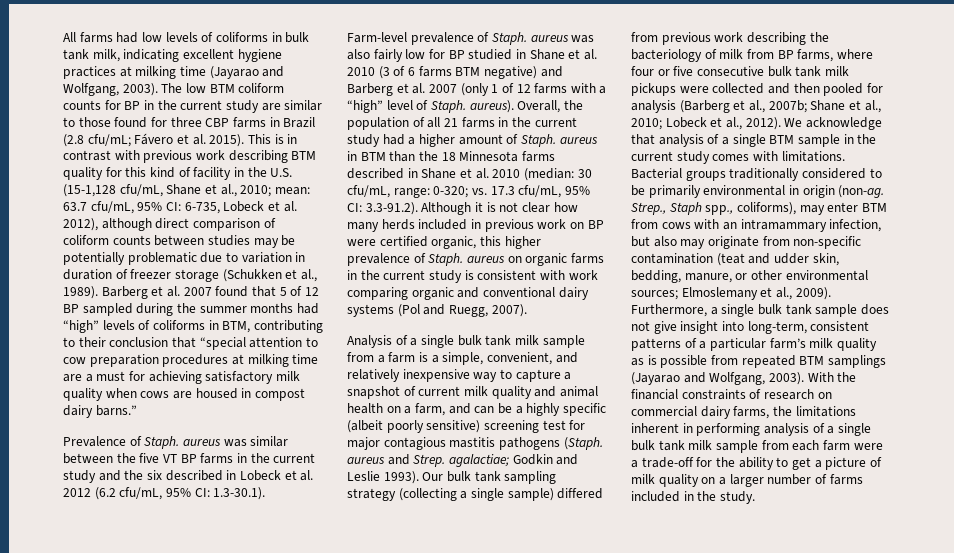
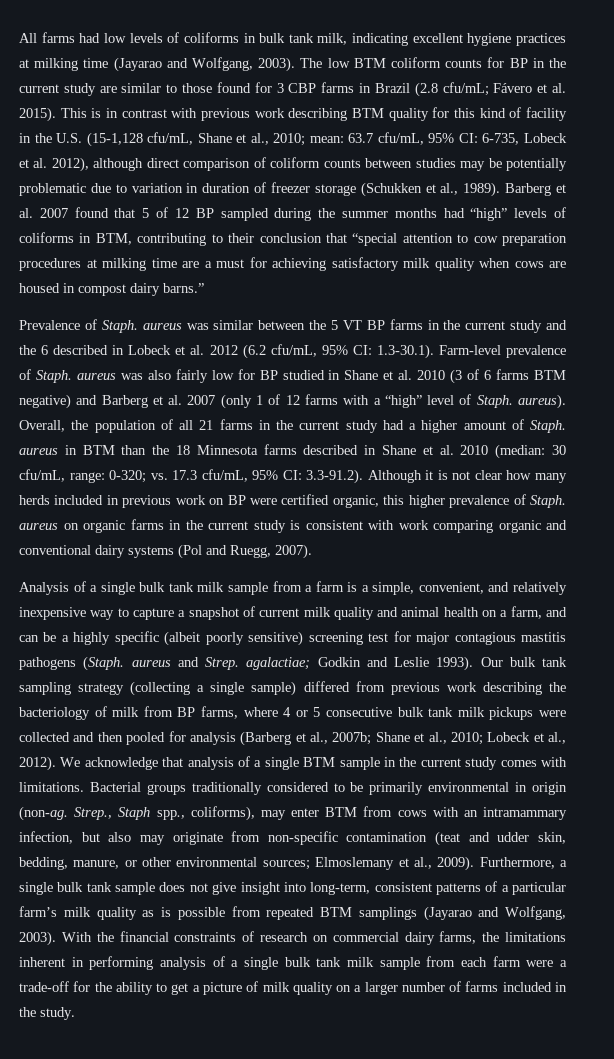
[170,117,202,127] three -> [276,83,284,93] 3
[139,453,160,463] five -> [331,320,338,330] 5
[146,470,162,480] six -> [41,345,49,355] 6
[631,66,694,76] four or five -> [283,707,321,717] 4 or 5

